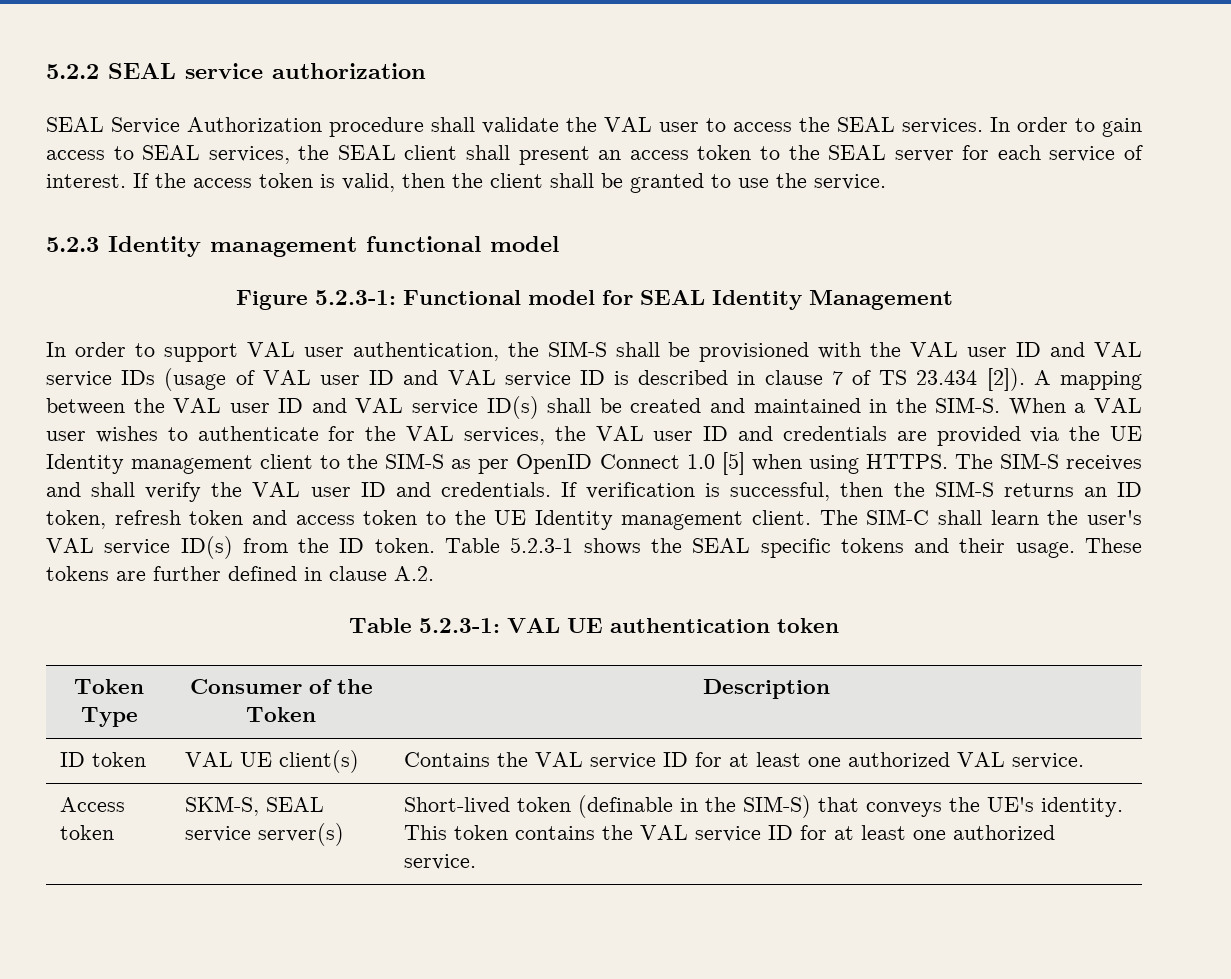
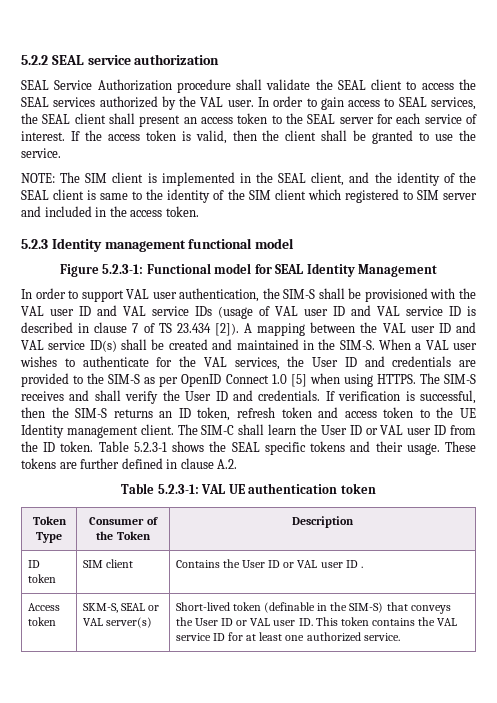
[604,117,699,132] VAL user -> [337,79,403,90] SEAL client
[902,118,983,134] services. -> [53,96,254,110] services authorized by the VAL user.
(886, 182) none -> [21,172,477,186] [21,189,477,203] [21,206,199,217] // NOTE: The SIM client is implemented in the SEAL client, and the identity of the SEAL client is same to the identity of the SIM client which registered to SIM server and included in the access token.
[595,426,694,441] VAL user -> [312,357,338,367] User
[1030,426,1143,443] [46,454,314,474] via the UE Identity management client -> (69, 380) none
[252,482,351,497] VAL user -> [185,391,212,401] User
[1086,510,1142,525] [46,536,233,559] user's VAL service ID(s) -> [320,425,447,435] User ID or VAL user ID
[185,750,360,773] VAL UE client(s) -> [82,559,134,568] SIM client
[535,752,1085,769] VAL service ID for at least one authorized VAL service. -> [242,560,363,568] User ID or VAL user ID .
[185,826,252,842] service -> [148,605,160,611] [82,618,103,626] or VAL
[987,797,1124,817] UE's identity. -> [195,618,313,626] User ID or VAL user ID.

